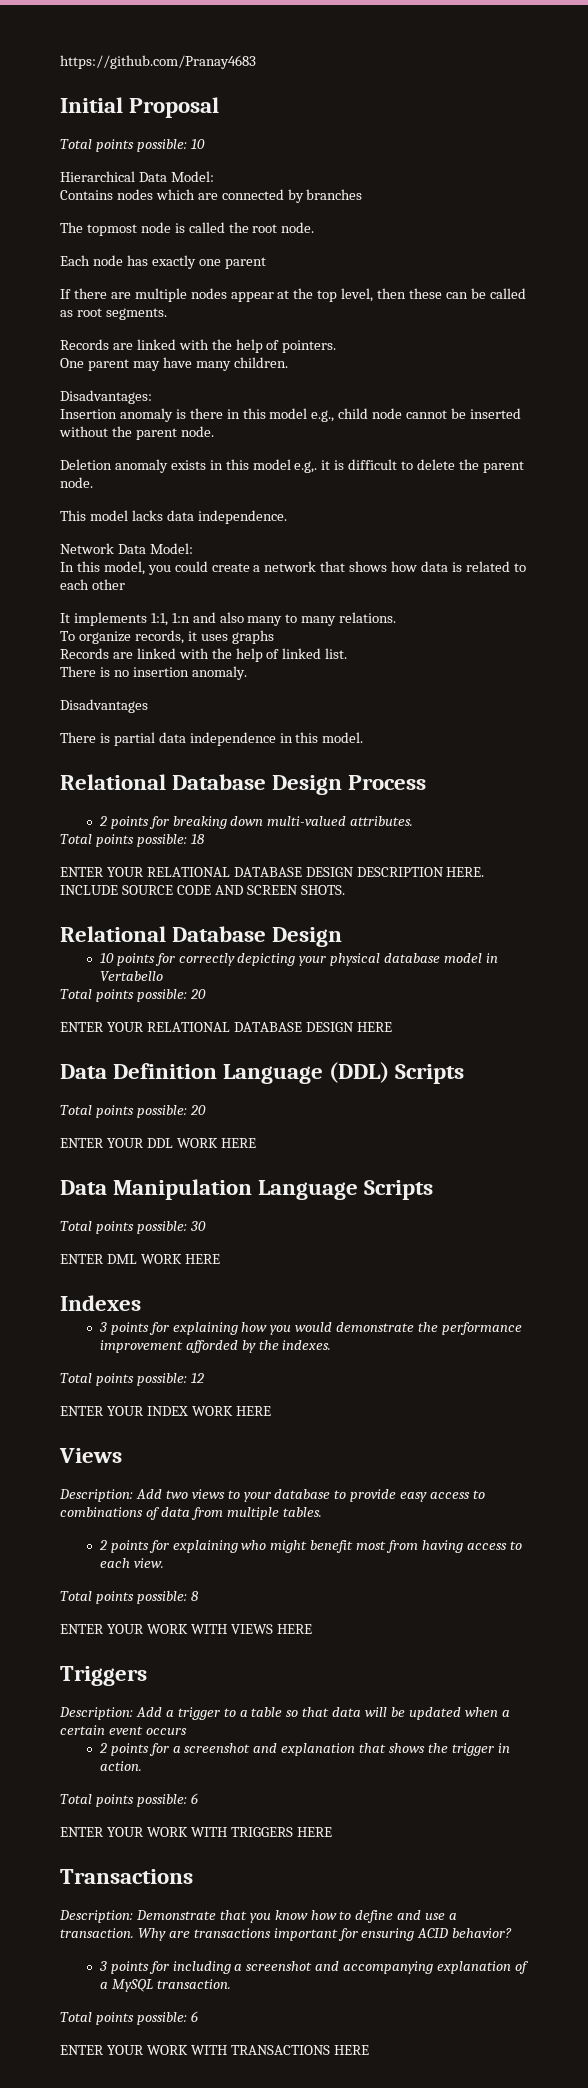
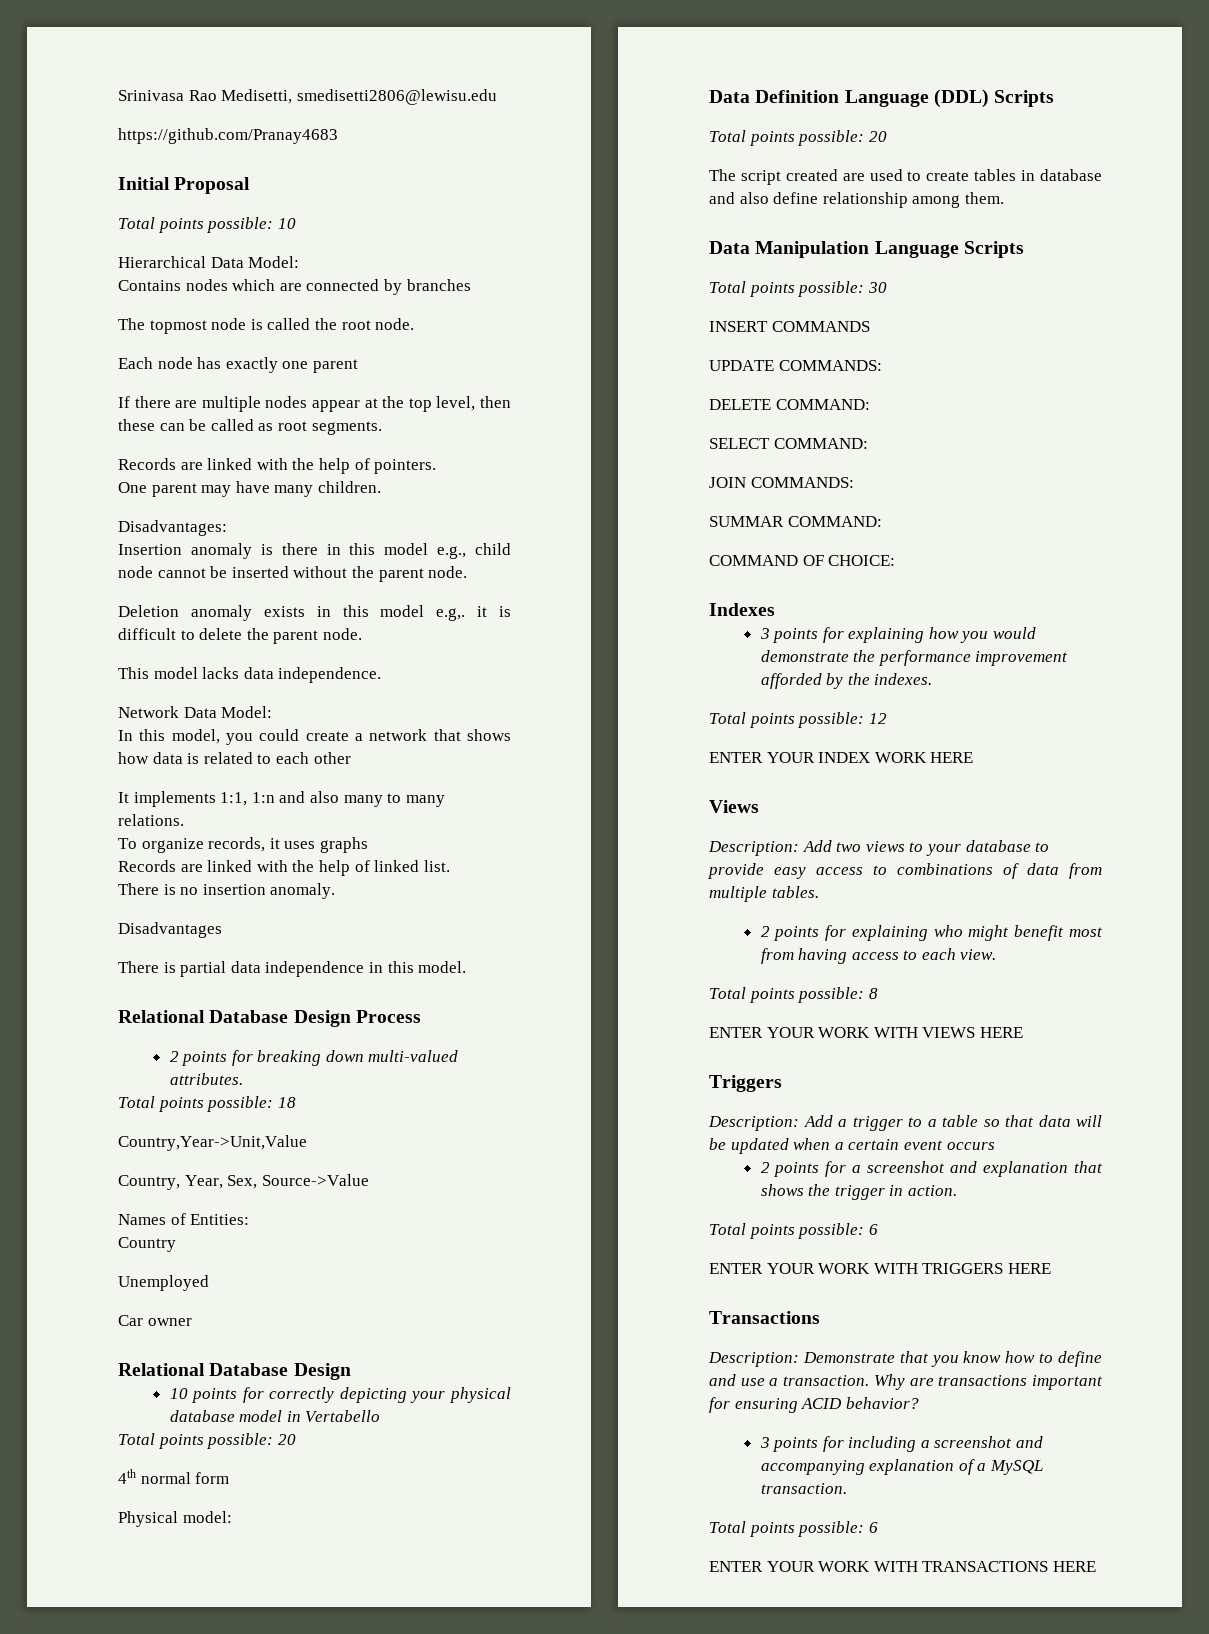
(60, 62) none -> [118,89,497,105] Srinivasa Rao Medisetti, smedisetti2806@lewisu.edu //
[60,867,485,877] [60,885,345,895] ENTER YOUR RELATIONAL DATABASE DESIGN DESCRIPTION HERE. INCLUDE SOURCE CODE AND SCREEN SHOTS. -> [118,1135,307,1151] [118,1174,369,1190] [118,1213,250,1225] [118,1237,176,1252] [118,1275,209,1291] [118,1315,192,1326] Country,Year->Unit,Value // Country, Year, Sex, Source->Value // Names of Entities: // Country // Unemployed // Car owner
[60,1022,392,1032] ENTER YOUR RELATIONAL DATABASE DESIGN HERE -> [118,1469,230,1484] [118,1511,232,1527] 4th normal form // Physical model:
[60,1138,256,1148] ENTER YOUR DDL WORK HERE -> [709,169,1102,185] [709,192,1004,208] The script created are used to create tables in database and also define relationship among them.
[60,1254,220,1264] ENTER DML WORK HERE -> [709,321,870,332] [709,360,882,371] [709,399,870,410] [709,438,868,449] [709,477,854,488] [709,516,882,527] [709,555,896,566] INSERT COMMANDS // UPDATE COMMANDS: // DELETE COMMAND: // SELECT COMMAND: // JOIN COMMANDS: // SUMMAR COMMAND: // COMMAND OF CHOICE:

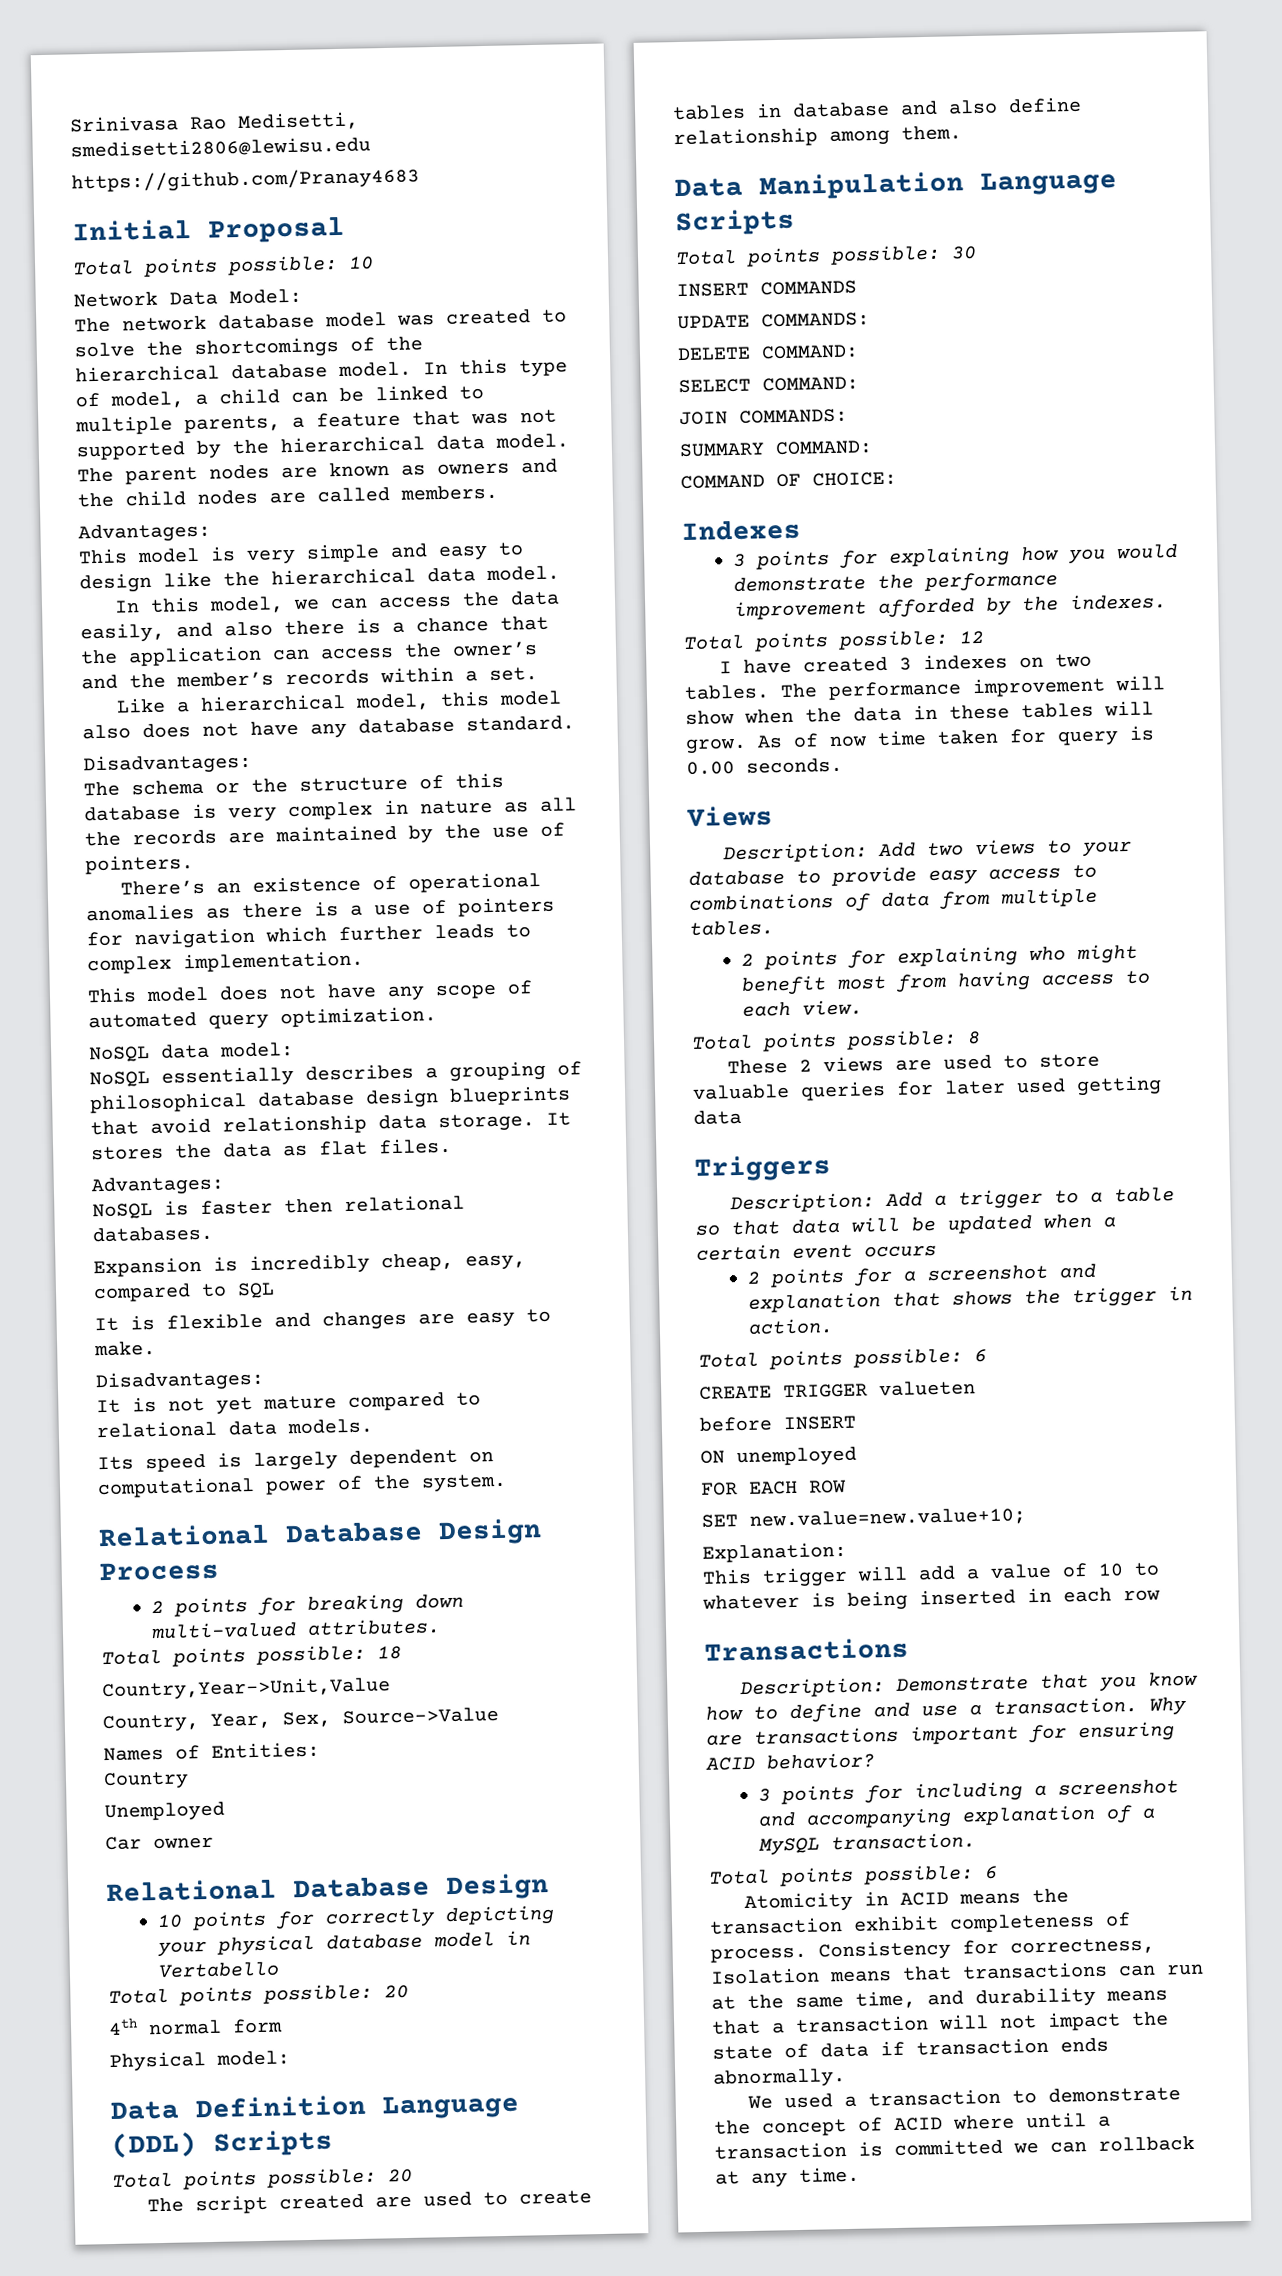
[118,256,300,268] [118,279,471,295] [118,318,415,334] [118,357,358,373] [118,396,512,412] [118,419,382,435] [118,458,437,474] [118,481,381,497] [118,520,227,536] [118,543,511,559] [118,566,468,582] [118,605,511,621] [118,628,362,644] [118,667,382,683] [118,706,273,718] [118,729,511,745] [118,752,351,764] [118,791,445,807] [118,814,184,826] [118,837,368,853] [118,860,450,876] [118,883,336,899] [118,922,222,938] [118,961,467,977] Hierarchical Data Model: // Contains nodes which are connected by branches // The topmost node is called the root node. // Each node has exactly one parent // If there are multiple nodes appear at the top level, then these can be called as root segments. // Records are linked with the help of pointers. // One parent may have many children. // Disadvantages: // Insertion anomaly is there in this model e.g., child node cannot be inserted without the parent node. // Deletion anomaly exists in this model e.g,. it is difficult to delete the parent node. // This model lacks data independence. // Network Data Model: // In this model, you could create a network that shows how data is related to each other // It implements 1:1, 1:n and also many to many relations. // To organize records, it uses graphs // Records are linked with the help of linked list. // There is no insertion anomaly. // Disadvantages // There is partial data independence in this model. -> [73,288,302,308] [74,309,567,333] [74,336,423,359] [75,358,568,383] [75,384,484,409] [75,409,557,436] [76,433,569,461] [77,458,558,485] [77,484,498,508] [78,522,211,544] [78,542,524,565] [79,565,560,594] [113,590,560,614] [80,615,549,644] [80,641,538,667] [81,666,538,690] [115,690,562,714] [82,715,575,740] [83,752,252,776] [83,772,504,797] [84,797,577,823] [84,822,565,847] [85,854,194,875] [119,871,541,896] [86,896,555,922] [86,923,531,950] [87,950,364,975] [87,980,533,1004] [88,1006,437,1030] [89,1042,294,1063] [89,1060,582,1088] [90,1085,571,1114] [90,1112,571,1136] [91,1137,452,1161] [91,1175,225,1197] [92,1194,465,1220] [92,1225,213,1243] [93,1252,526,1278] [93,1282,275,1303] [94,1308,551,1332] [94,1340,156,1357] [95,1369,265,1393] [96,1392,481,1415] [96,1418,373,1439] [97,1448,494,1473] [97,1473,507,1499] Network Data Model: // The network database model was created to solve the shortcomings of the hierarchical database model. In this type of model, a child can be linked to multiple parents, a feature that was not supported by the hierarchical data model. The parent nodes are known as owners and the child nodes are called members. // Advantages: // This model is very simple and easy to design like the hierarchical data model. // In this model, we can access the data easily, and also there is a chance that the application can access the owner’s and the member’s records within a set. // Like a hierarchical model, this model also does not have any database standard. // Disadvantages: // The schema or the structure of this database is very complex in nature as all the records are maintained by the use of pointers. // There’s an existence of operational anomalies as there is a use of pointers for navigation which further leads to complex implementation. // This model does not have any scope of automated query optimization. // NoSQL data model: // NoSQL essentially describes a grouping of philosophical database design blueprints that avoid relationship data storage. It stores the data as flat files. // Advantages: // NoSQL is faster then relational databases. // Expansion is incredibly cheap, easy, compared to SQL // It is flexible and changes are easy to make. // Disadvantages: // It is not yet mature compared to relational data models. // Its speed is largely dependent on computational power of the system.
[709,516,784,527] SUMMAR -> [679,442,765,458] SUMMARY
[709,752,974,763] ENTER YOUR INDEX WORK HERE -> [718,653,1092,674] [684,675,1165,701] [685,700,1154,726] [685,725,1154,754] [686,757,843,775] I have created 3 indexes on two tables. The performance improvement will show when the data in these tables will grow. As of now time taken for query is 0.00 seconds.
[709,1027,1023,1038] ENTER YOUR WORK WITH VIEWS HERE -> [726,1053,1100,1075] [692,1075,1162,1101] [693,1109,742,1125] These 2 views are used to store valuable queries for later used getting data
[709,1263,1051,1274] ENTER YOUR WORK WITH TRIGGERS HERE -> [699,1380,976,1400] [699,1415,856,1432] [700,1446,857,1468] [701,1479,847,1496] [701,1507,1026,1529] [702,1541,847,1563] [702,1562,1160,1588] [702,1587,1161,1611] CREATE TRIGGER valueten // before INSERT // ON unemployed // FOR EACH ROW // SET new.value=new.value+10; // Explanation: // This trigger will add a value of 10 to whatever is being inserted in each row
[709,1561,1096,1572] ENTER YOUR WORK WITH TRANSACTIONS HERE -> [743,1888,1069,1914] [709,1912,1131,1935] [710,1937,1155,1963] [710,1961,1204,1985] [711,1986,1168,2010] [712,2011,1169,2035] [712,2037,1109,2060] [713,2068,846,2089] [746,2086,1181,2110] [714,2112,1111,2137] [714,2135,1195,2160] [715,2166,860,2188] Atomicity in ACID means the transaction exhibit completeness of process. Consistency for correctness, Isolation means that transactions can run at the same time, and durability means that a transaction will not impact the state of data if transaction ends abnormally. // We used a transaction to demonstrate the concept of ACID where until a transaction is committed we can rollback at any time.

